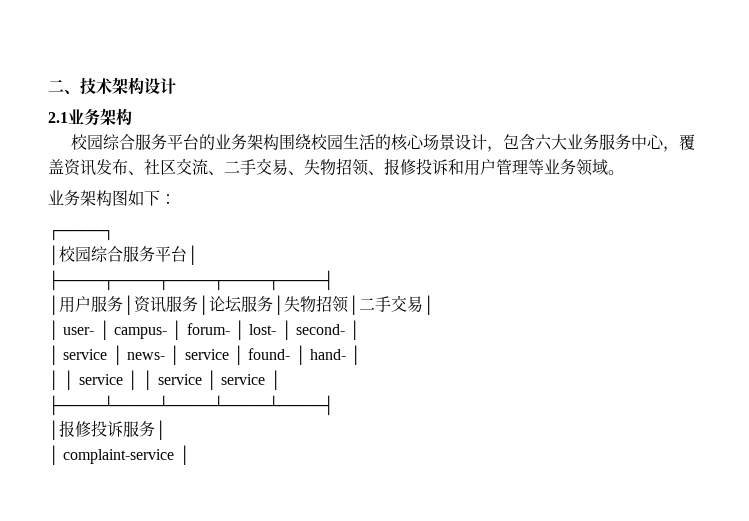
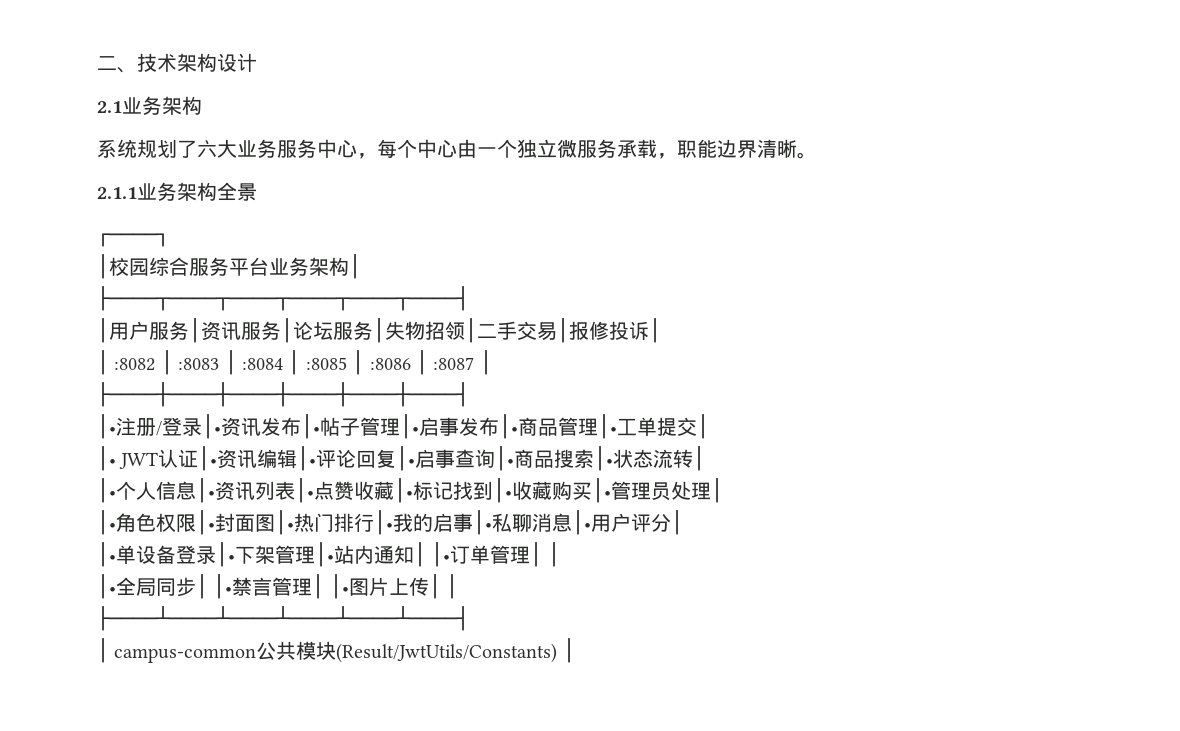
[70,133,535,152] 校园综合服务平台的业务架构围绕校园生活的核心场景设计，包含 -> [97,139,197,158] 系统规划了
[678,134,695,150] [48,158,608,176] 覆盖资讯发布、社区交流、二手交易、失物招领、报修投诉和用户管理等业务领域 -> [377,139,797,159] 每个中心由一个独立微服务承载，职能边界清晰
[48,190,176,206] 业务架构图如下： -> [97,182,257,201] 2.1.1业务架构全景
[187,245,198,265] [48,270,334,291] │ // ├────┬────┬────┬────┬────┤ -> [269,254,361,279] [97,286,469,311] 业务架构│ // ├────┬────┬────┬────┬────┬────┤
[48,320,361,340] [48,345,362,365] [48,370,281,390] [48,395,334,416] [48,420,166,440] [48,445,175,465] // │ user- │ campus- │ forum- │ lost- │ second- │ // │ service │ news- │ service │ found- │ hand- │ // │ │ service │ │ service │ service │ // ├────┴────┴────┴────┴────┤ // │报修投诉服务│ // │ complaint-service -> [569,318,661,343] [97,350,492,375] [97,382,469,407] [97,414,709,439] [97,446,706,471] [97,478,723,503] [97,510,683,535] [97,542,560,567] [97,574,459,599] [97,606,469,631] [97,638,558,663] 报修投诉│ // │ :8082 │ :8083 │ :8084 │ :8085 │ :8086 │ :8087 │ // ├────┼────┼────┼────┼────┼────┤ // │•注册/登录│•资讯发布│•帖子管理│•启事发布│•商品管理│•工单提交│ // │• JWT认证│•资讯编辑│•评论回复│•启事查询│•商品搜索│•状态流转│ // │•个人信息│•资讯列表│•点赞收藏│•标记找到│•收藏购买│•管理员处理│ // │•角色权限│•封面图│•热门排行│•我的启事│•私聊消息│•用户评分│ // │•单设备登录│•下架管理│•站内通知│ │•订单管理│ │ // │•全局同步│ │•禁言管理│ │•图片上传│ │ // ├────┴────┴────┴────┴────┴────┤ // │ campus-common公共模块(Result/JwtUtils/Constants)

